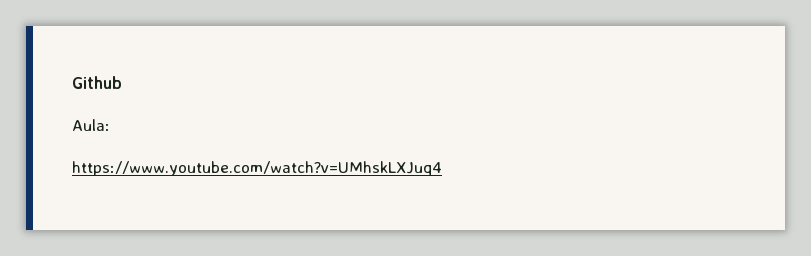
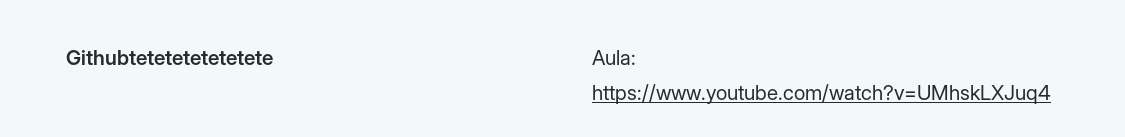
[72,76,122,89] Github -> [66,50,273,65] Githubtetetetetetetete

